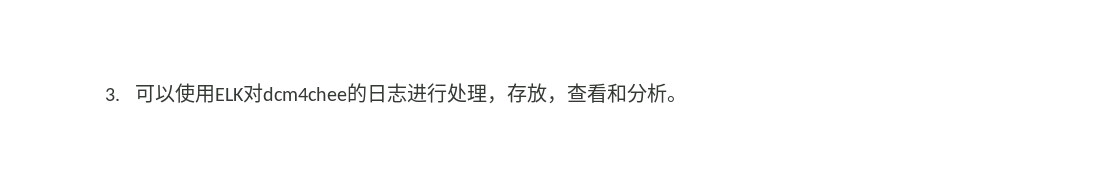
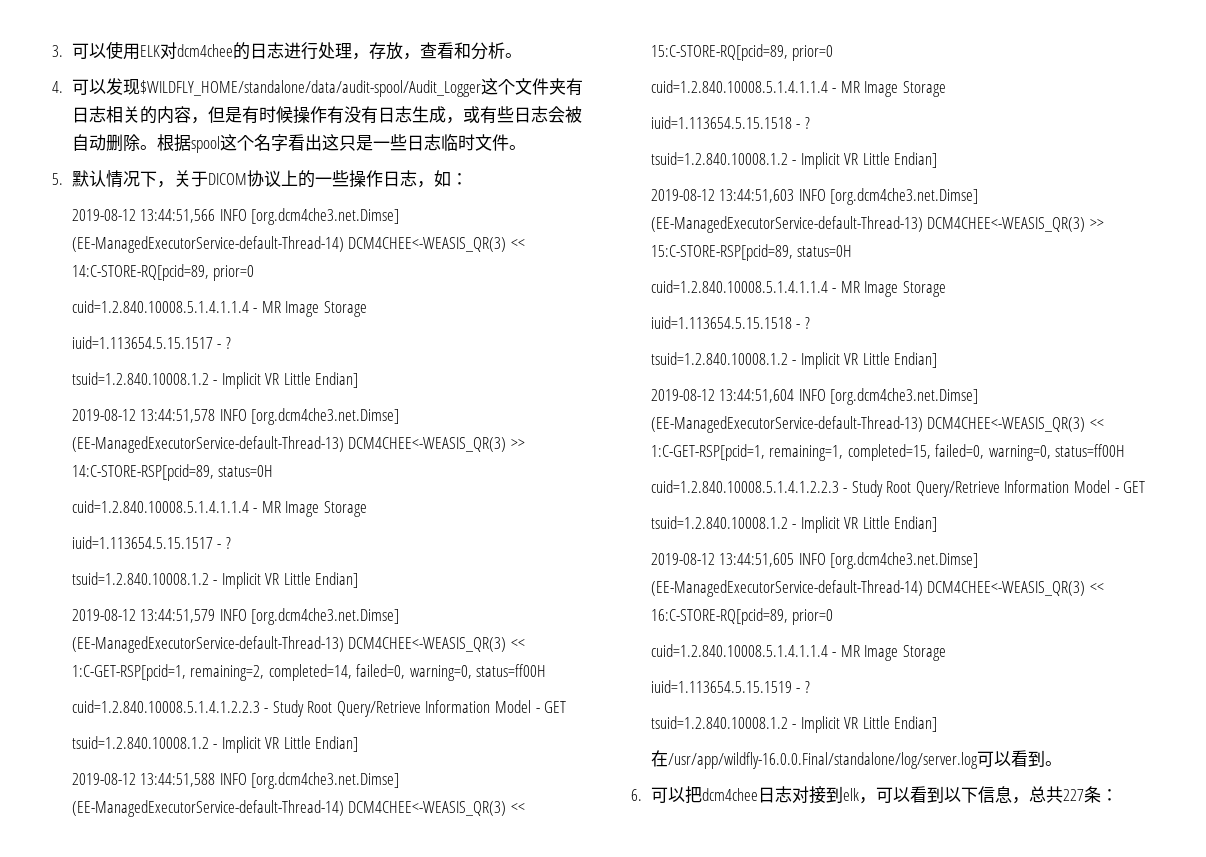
(687, 99) none -> [52,78,583,97] [71,106,582,124] [71,134,526,153] [52,170,468,188] [71,208,400,225] [71,236,525,253] [71,264,255,281] [71,300,367,317] [71,336,231,349] [71,372,359,389] [71,408,400,425] [71,436,525,453] [71,464,274,481] [71,500,367,517] [71,536,231,549] [71,572,359,589] [71,608,400,625] [71,636,525,653] [71,664,547,681] [71,700,567,717] [71,736,359,753] [71,772,400,789] [71,800,525,817] [650,44,834,61] [650,80,946,97] [650,116,810,129] [650,152,938,169] [650,188,979,205] [650,216,1104,233] [650,244,853,261] [650,280,946,297] [650,316,810,329] [650,352,938,369] [650,388,979,405] [650,416,1104,433] [650,444,1126,461] [650,480,1146,497] [650,516,938,533] [650,552,979,569] [650,580,1104,597] [650,608,834,625] [650,644,946,661] [650,680,810,693] [650,716,938,733] [650,750,1062,769] [631,786,1118,804] // 4.可以发现$WILDFLY_HOME/standalone/data/audit-spool/Audit_Logger这个文件夹有日志相关的内容，但是有时候操作有没有日志生成，或有些日志会被自动删除。根据spool这个名字看出这只是一些日志临时文件。 // 5.默认情况下，关于DICOM协议上的一些操作日志，如： // 2019-08-12 13:44:51,566 INFO [org.dcm4che3.net.Dimse] (EE-ManagedExecutorService-default-Thread-14) DCM4CHEE<-WEASIS_QR(3) << 14:C-STORE-RQ[pcid=89, prior=0 // cuid=1.2.840.10008.5.1.4.1.1.4 - MR Image Storage // iuid=1.113654.5.15.1517 - ? // tsuid=1.2.840.10008.1.2 - Implicit VR Little Endian] // 2019-08-12 13:44:51,578 INFO [org.dcm4che3.net.Dimse] (EE-ManagedExecutorService-default-Thread-13) DCM4CHEE<-WEASIS_QR(3) >> 14:C-STORE-RSP[pcid=89, status=0H // cuid=1.2.840.10008.5.1.4.1.1.4 - MR Image Storage // iuid=1.113654.5.15.1517 - ? // tsuid=1.2.840.10008.1.2 - Implicit VR Little Endian] // 2019-08-12 13:44:51,579 INFO [org.dcm4che3.net.Dimse] (EE-ManagedExecutorService-default-Thread-13) DCM4CHEE<-WEASIS_QR(3) << 1:C-GET-RSP[pcid=1, remaining=2, completed=14, failed=0, warning=0, status=ff00H // cuid=1.2.840.10008.5.1.4.1.2.2.3 - Study Root Query/Retrieve Information Model - GET // tsuid=1.2.840.10008.1.2 - Implicit VR Little Endian] // 2019-08-12 13:44:51,588 INFO [org.dcm4che3.net.Dimse] (EE-ManagedExecutorService-default-Thread-14) DCM4CHEE<-WEASIS_QR(3) << 15:C-STORE-RQ[pcid=89, prior=0 // cuid=1.2.840.10008.5.1.4.1.1.4 - MR Image Storage // iuid=1.113654.5.15.1518 - ? // tsuid=1.2.840.10008.1.2 - Implicit VR Little Endian] // 2019-08-12 13:44:51,603 INFO [org.dcm4che3.net.Dimse] (EE-ManagedExecutorService-default-Thread-13) DCM4CHEE<-WEASIS_QR(3) >> 15:C-STORE-RSP[pcid=89, status=0H // cuid=1.2.840.10008.5.1.4.1.1.4 - MR Image Storage // iuid=1.113654.5.15.1518 - ? // tsuid=1.2.840.10008.1.2 - Implicit VR Little Endian] // 2019-08-12 13:44:51,604 INFO [org.dcm4che3.net.Dimse] (EE-ManagedExecutorService-default-Thread-13) DCM4CHEE<-WEASIS_QR(3) << 1:C-GET-RSP[pcid=1, remaining=1, completed=15, failed=0, warning=0, status=ff00H // cuid=1.2.840.10008.5.1.4.1.2.2.3 - Study Root Query/Retrieve Information Model - GET // tsuid=1.2.840.10008.1.2 - Implicit VR Little Endian] // 2019-08-12 13:44:51,605 INFO [org.dcm4che3.net.Dimse] (EE-ManagedExecutorService-default-Thread-14) DCM4CHEE<-WEASIS_QR(3) << 16:C-STORE-RQ[pcid=89, prior=0 // cuid=1.2.840.10008.5.1.4.1.1.4 - MR Image Storage // iuid=1.113654.5.15.1519 - ? // tsuid=1.2.840.10008.1.2 - Implicit VR Little Endian] // 在/usr/app/wildfly-16.0.0.Final/standalone/log/server.log可以看到。 // 6.可以把dcm4chee日志对接到elk，可以看到以下信息，总共227条：

